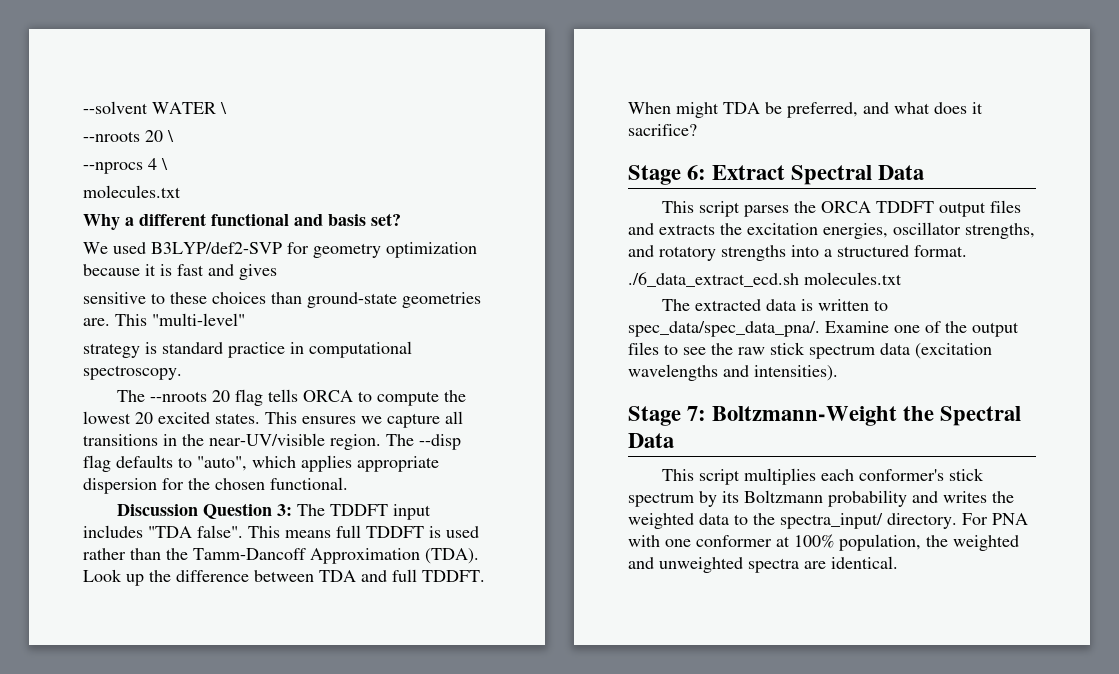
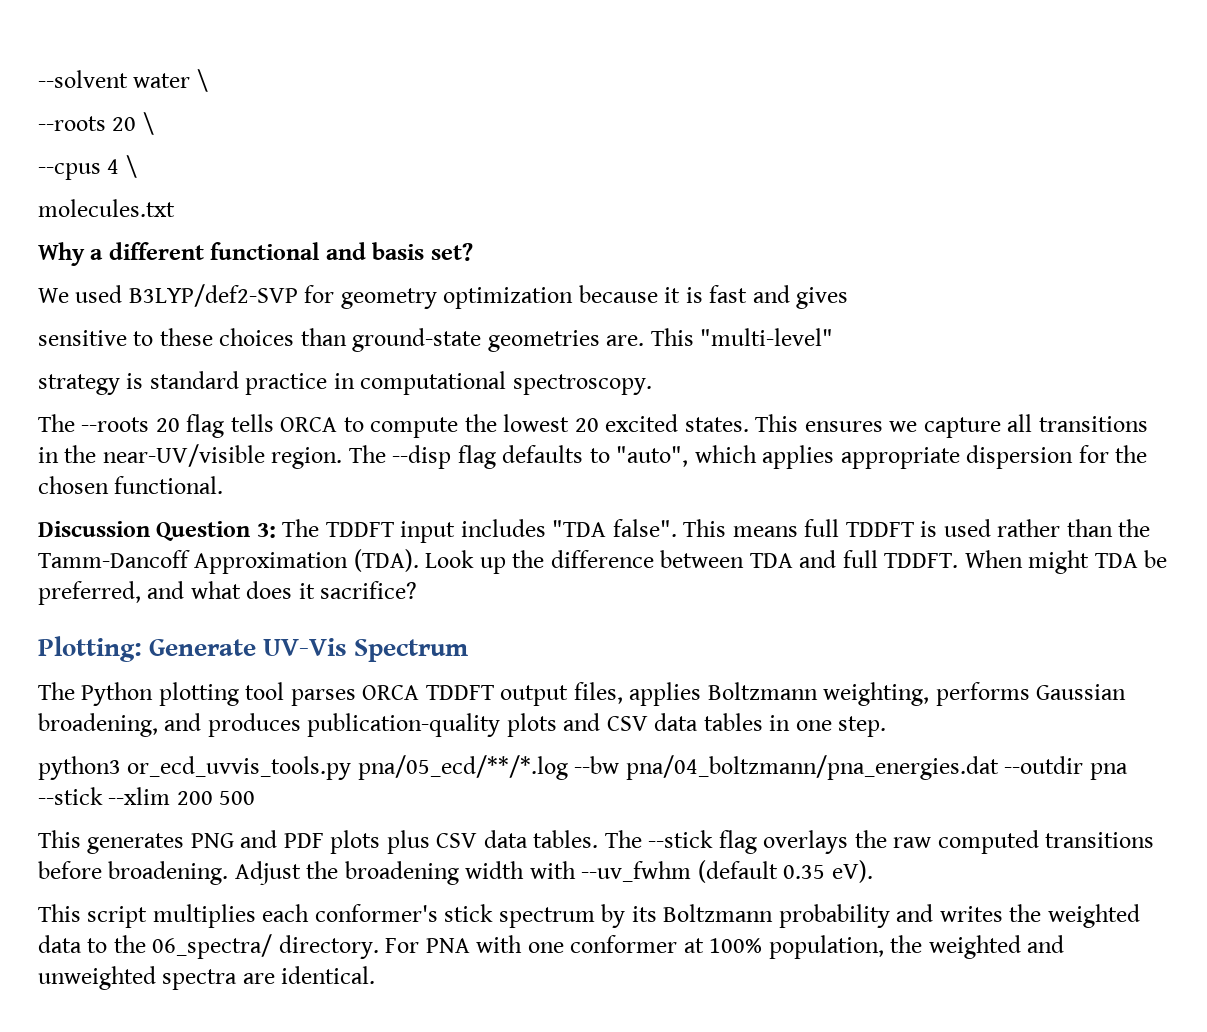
[152,102,227,114] [83,131,140,142] WATER \ // --nroots -> [133,69,208,92] [38,116,106,131] water \ // --roots
[83,162,143,174] --nprocs -> [38,163,101,180] --cpus
[150,391,208,402] --nroots -> [81,417,150,432] --roots
[628,165,925,185] [662,200,1022,217] [628,222,1035,239] [628,245,967,261] [628,272,902,287] [662,299,889,311] [628,321,1019,337] [628,342,992,359] [628,364,838,381] [628,406,1022,426] [628,433,674,448] Stage 6: Extract Spectral Data // This script parses the ORCA TDDFT output files and extracts the excitation energies, oscillator strengths, and rotatory strengths into a structured format. // ./6_data_extract_ecd.sh molecules.txt // The extracted data is written to spec_data/spec_data_pna/. Examine one of the output files to see the raw stick spectrum data (excitation wavelengths and intensities). // Stage 7: Boltzmann-Weight the Spectral Data -> [38,636,469,662] [38,682,1127,706] [38,713,887,737] [38,755,1128,780] [38,787,256,805] [38,830,1155,854] [38,860,873,885] Plotting: Generate UV-Vis Spectrum // The Python plotting tool parses ORCA TDDFT output files, applies Boltzmann weighting, performs Gaussian broadening, and produces publication-quality plots and CSV data tables in one step. // python3 or_ecd_uvvis_tools.py pna/05_ecd/**/*.log --bw pna/04_boltzmann/pna_energies.dat --outdir pna --stick --xlim 200 500 // This generates PNG and PDF plots plus CSV data tables. The --stick flag overlays the raw computed transitions before broadening. Adjust the broadening width with --uv_fwhm (default 0.35 eV).
[780,513,883,529] spectra_input/ -> [152,934,273,959] 06_spectra/

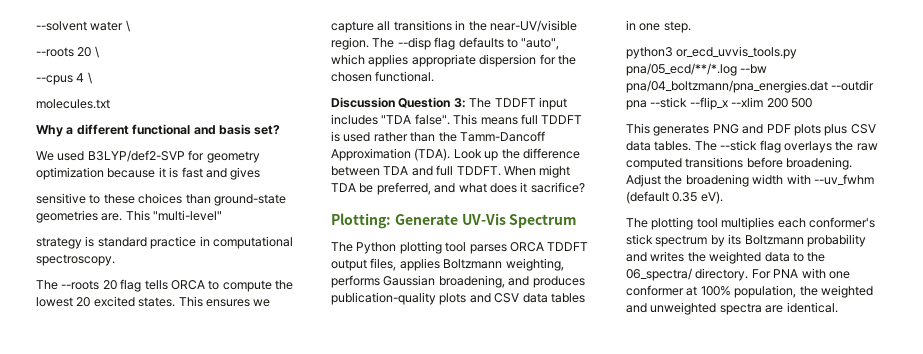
(103, 796) none -> [689,97,728,110] --flip_x
[38,904,148,928] This script -> [626,217,718,230] The plotting tool

